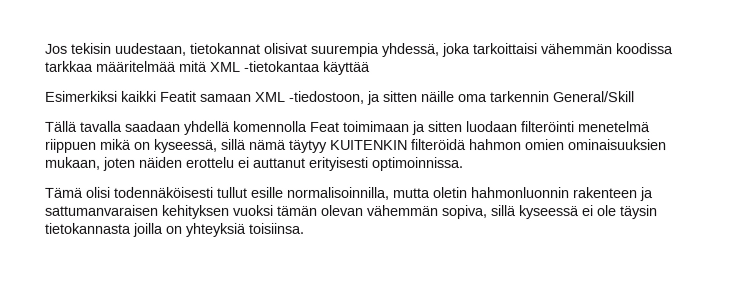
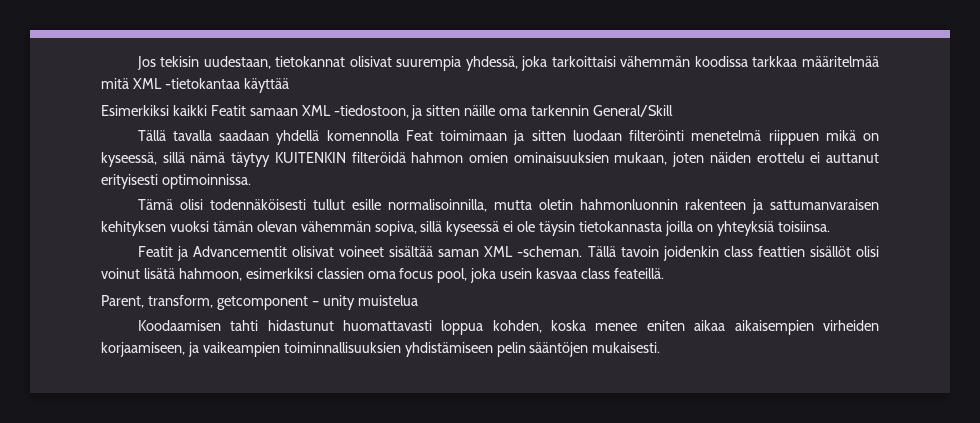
(304, 228) none -> [137,246,879,261] [101,268,664,283] [101,295,418,310] [137,320,879,335] [101,342,661,357] // Featit ja Advancementit olisivat voineet sisältää saman XML -scheman. Tällä tavoin joidenkin class feattien sisällöt olisi voinut lisätä hahmoon, esimerkiksi classien oma focus pool, joka usein kasvaa class feateillä. // Parent, transform, getcomponent – unity muistelua // Koodaamisen tahti hidastunut huomattavasti loppua kohden, koska menee eniten aikaa aikaisempien virheiden korjaamiseen, ja vaikeampien toiminnallisuuksien yhdistämiseen pelin sääntöjen mukaisesti.

